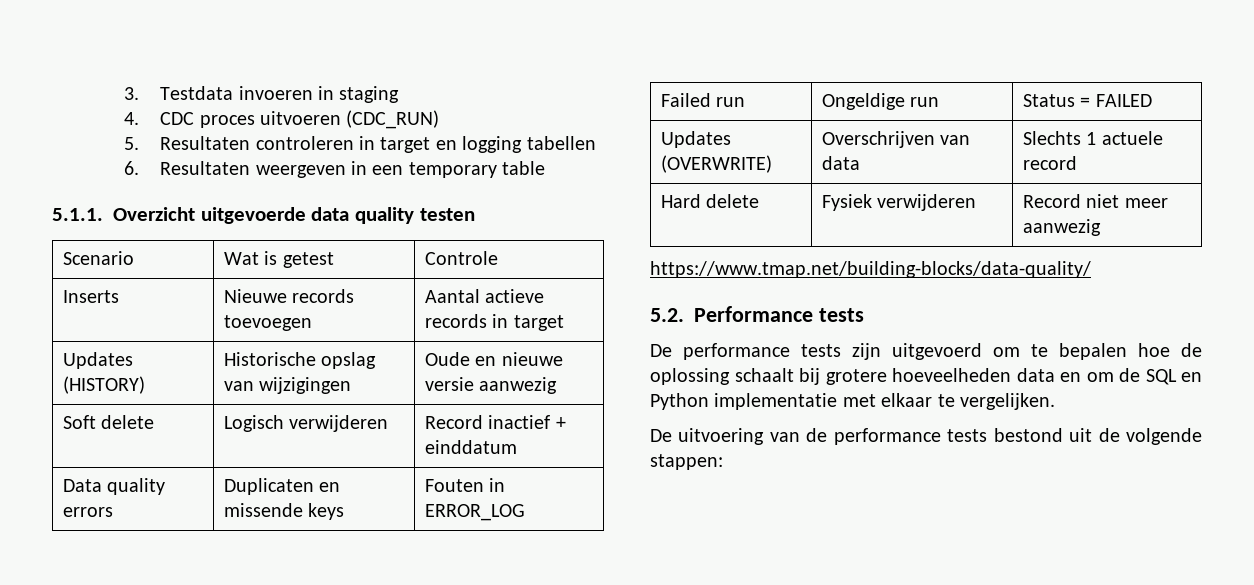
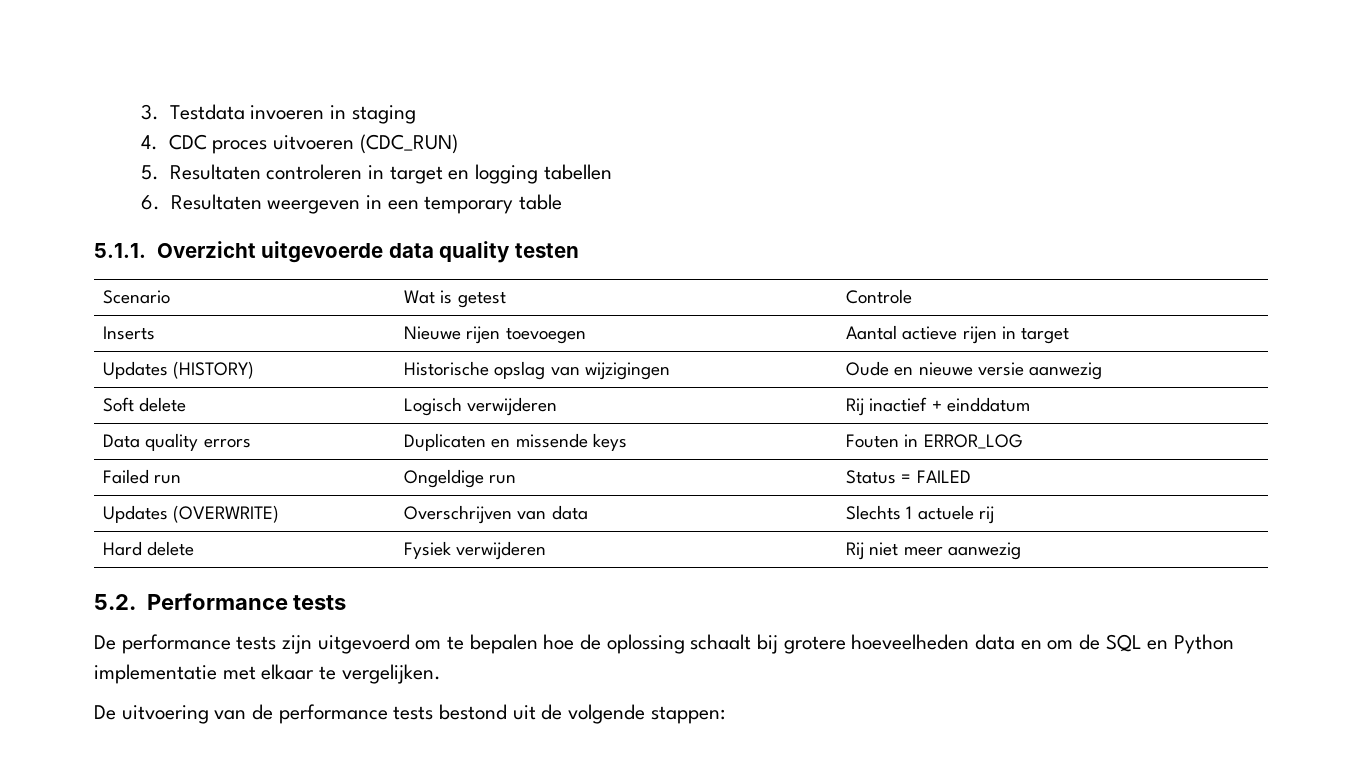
[292,289,355,303] records -> [466,326,501,344] rijen
[424,314,487,328] records -> [962,326,997,344] rijen
[424,415,483,429] Record -> [846,398,865,416] Rij
[1022,156,1077,170] record -> [978,506,994,524] rij
[1022,194,1081,208] Record -> [846,542,865,560] Rij
[650,261,1091,278] // https://www.tmap.net/building-blocks/data-quality/ -> (1021, 551) none

